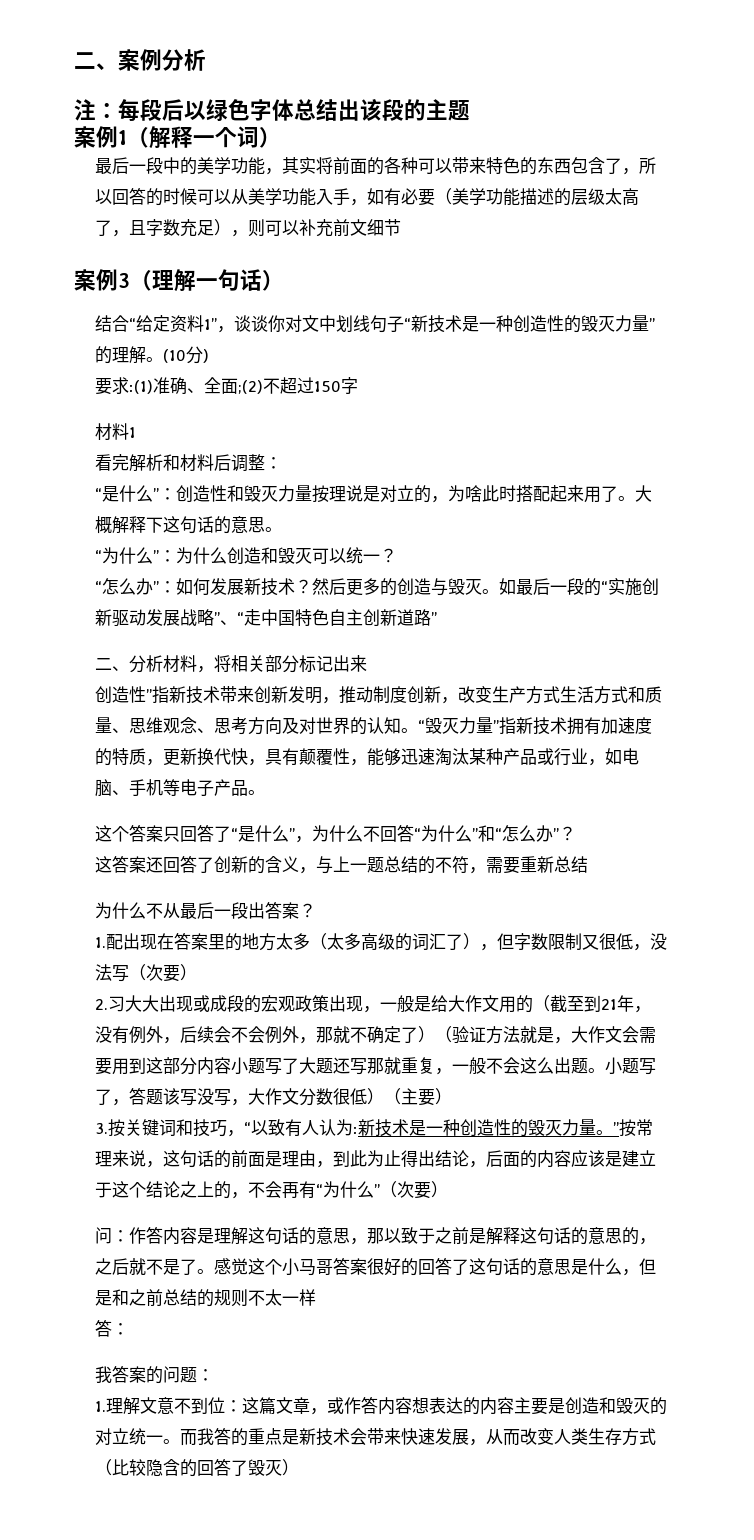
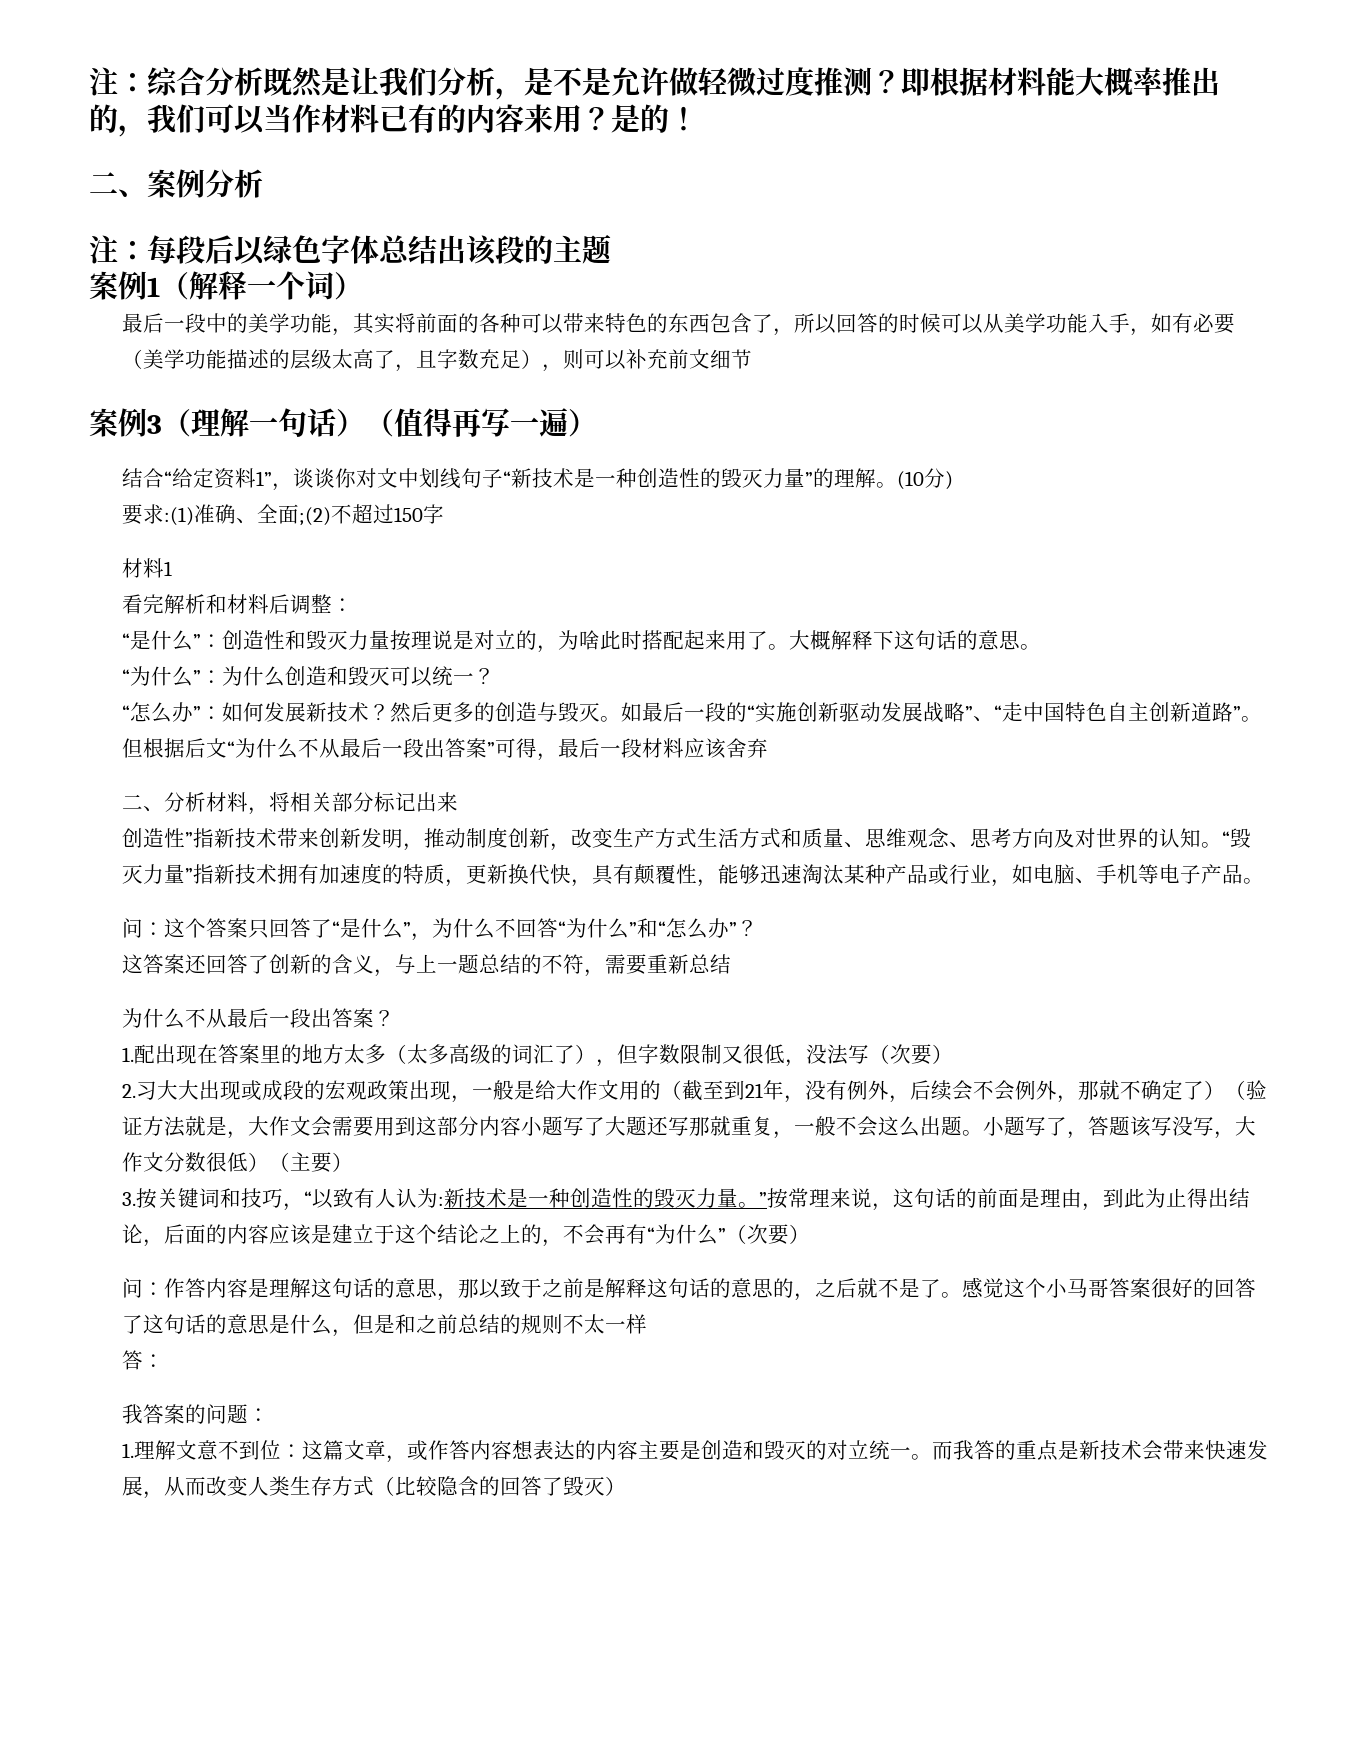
(74, 60) none -> [89,67,1220,100] [89,104,698,137] 注：综合分析既然是让我们分析，是不是允许做轻微过度推测？即根据材料能大概率推出的，我们可以当作材料已有的内容来用？是的！ //
(284, 280) none -> [365,408,597,437] （值得再写一遍）
(438, 618) none -> [1240,716,1262,722] [121,738,768,761] 。但根据后文“为什么不从最后一段出答案”可得，最后一段材料应该舍弃
(266, 792) none -> [121,918,164,938] 问：

